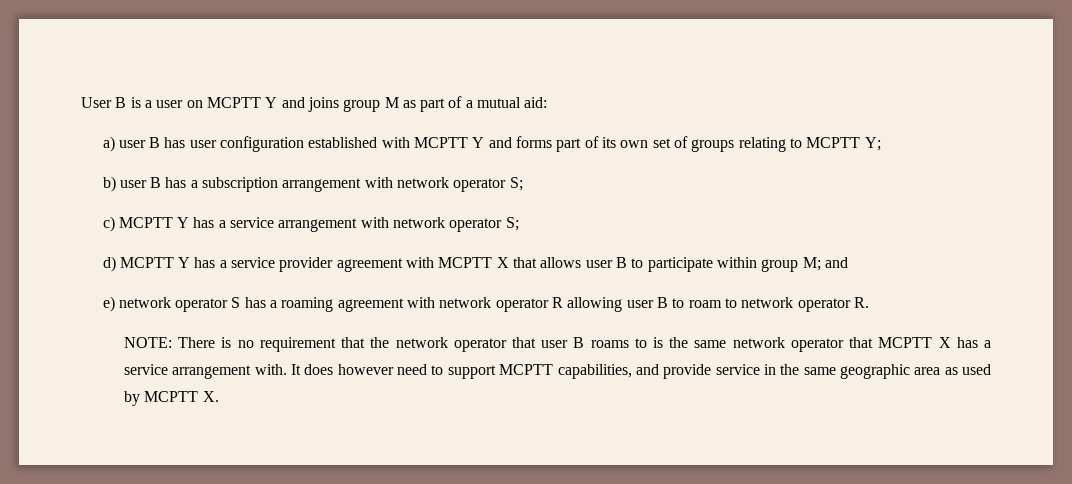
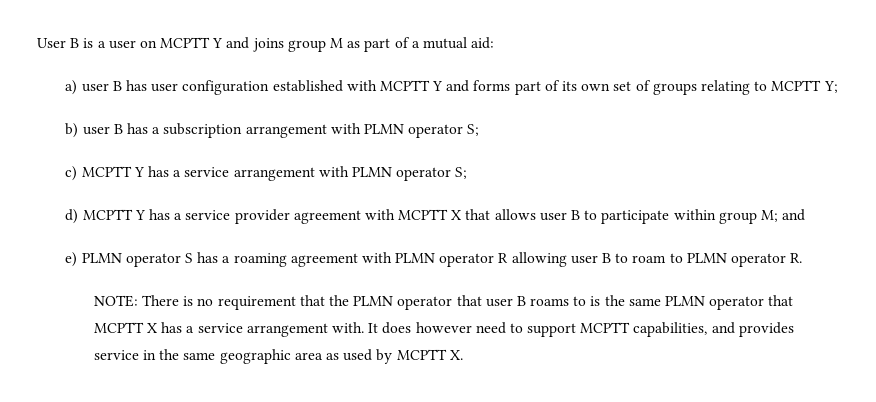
[397,177,450,188] network -> [363,124,404,134] PLMN
[393,217,446,228] network -> [351,167,392,177] PLMN
[118,297,171,308] network -> [81,253,122,263] PLMN
[439,297,492,308] network -> [395,253,436,263] PLMN
[741,297,794,308] network -> [686,253,727,263] PLMN
[395,337,448,348] network -> [353,296,394,306] PLMN
[732,337,785,348] network -> [665,296,706,306] PLMN
[663,364,712,379] provide -> [738,322,794,337] provides

